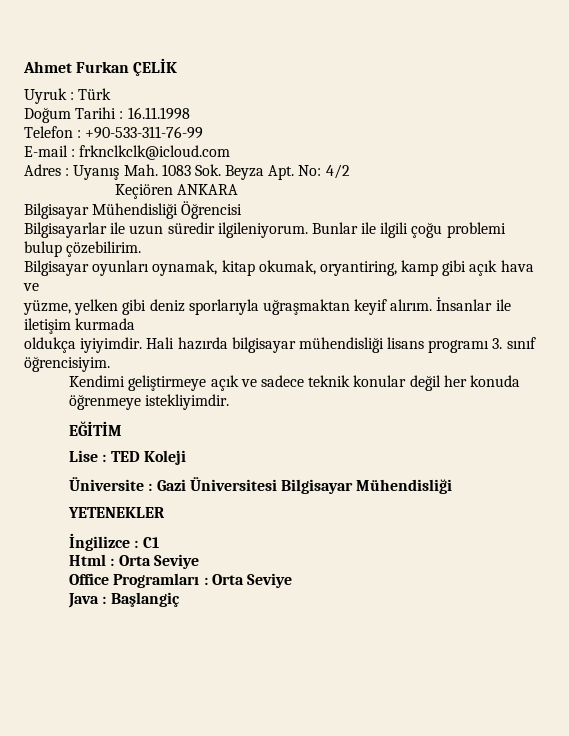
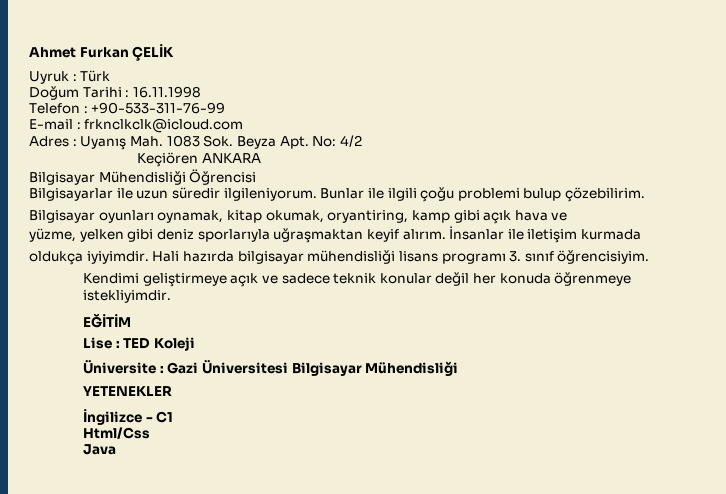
[134,540,139,548] : -> [145,417,153,422] -
[69,554,199,569] [69,573,293,588] Html : Orta Seviye // Office Programları : Orta Seviye -> [82,427,150,439] Html/Css
[102,592,180,607] : Başlangiç -> (116, 449) none

